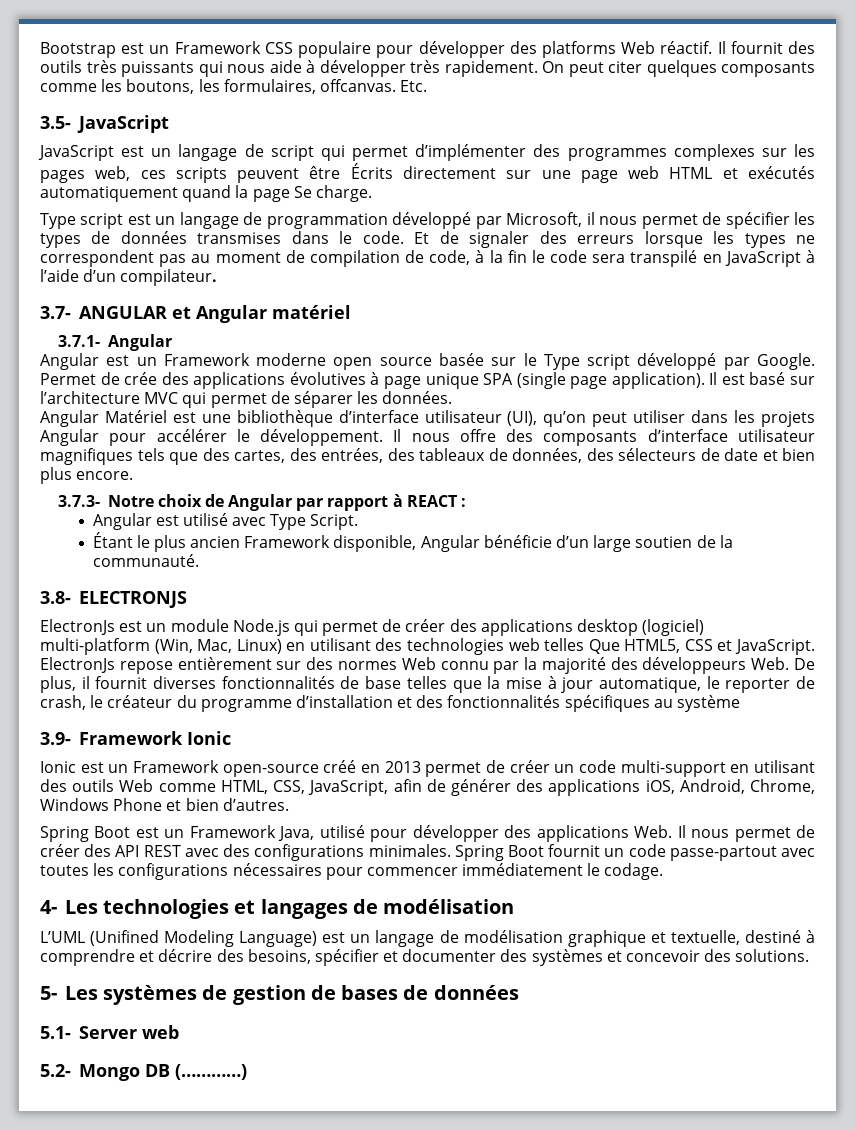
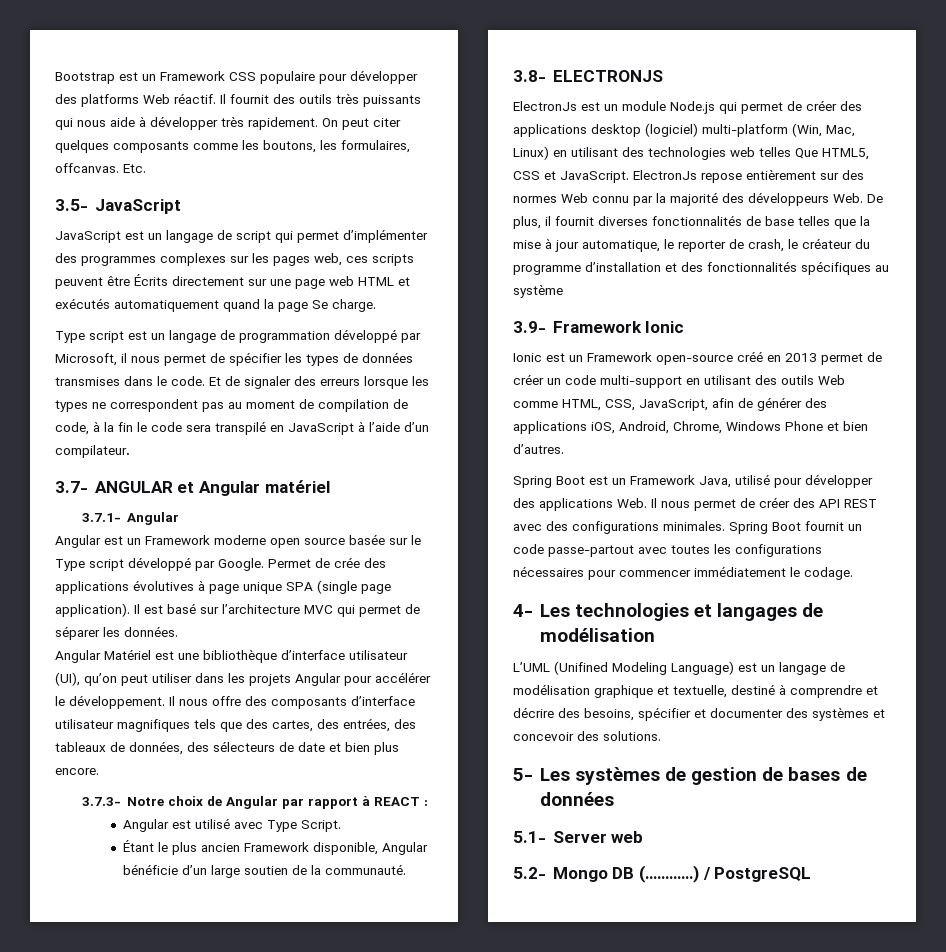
(247, 1072) none -> [702,867,812,882] / PostgreSQL

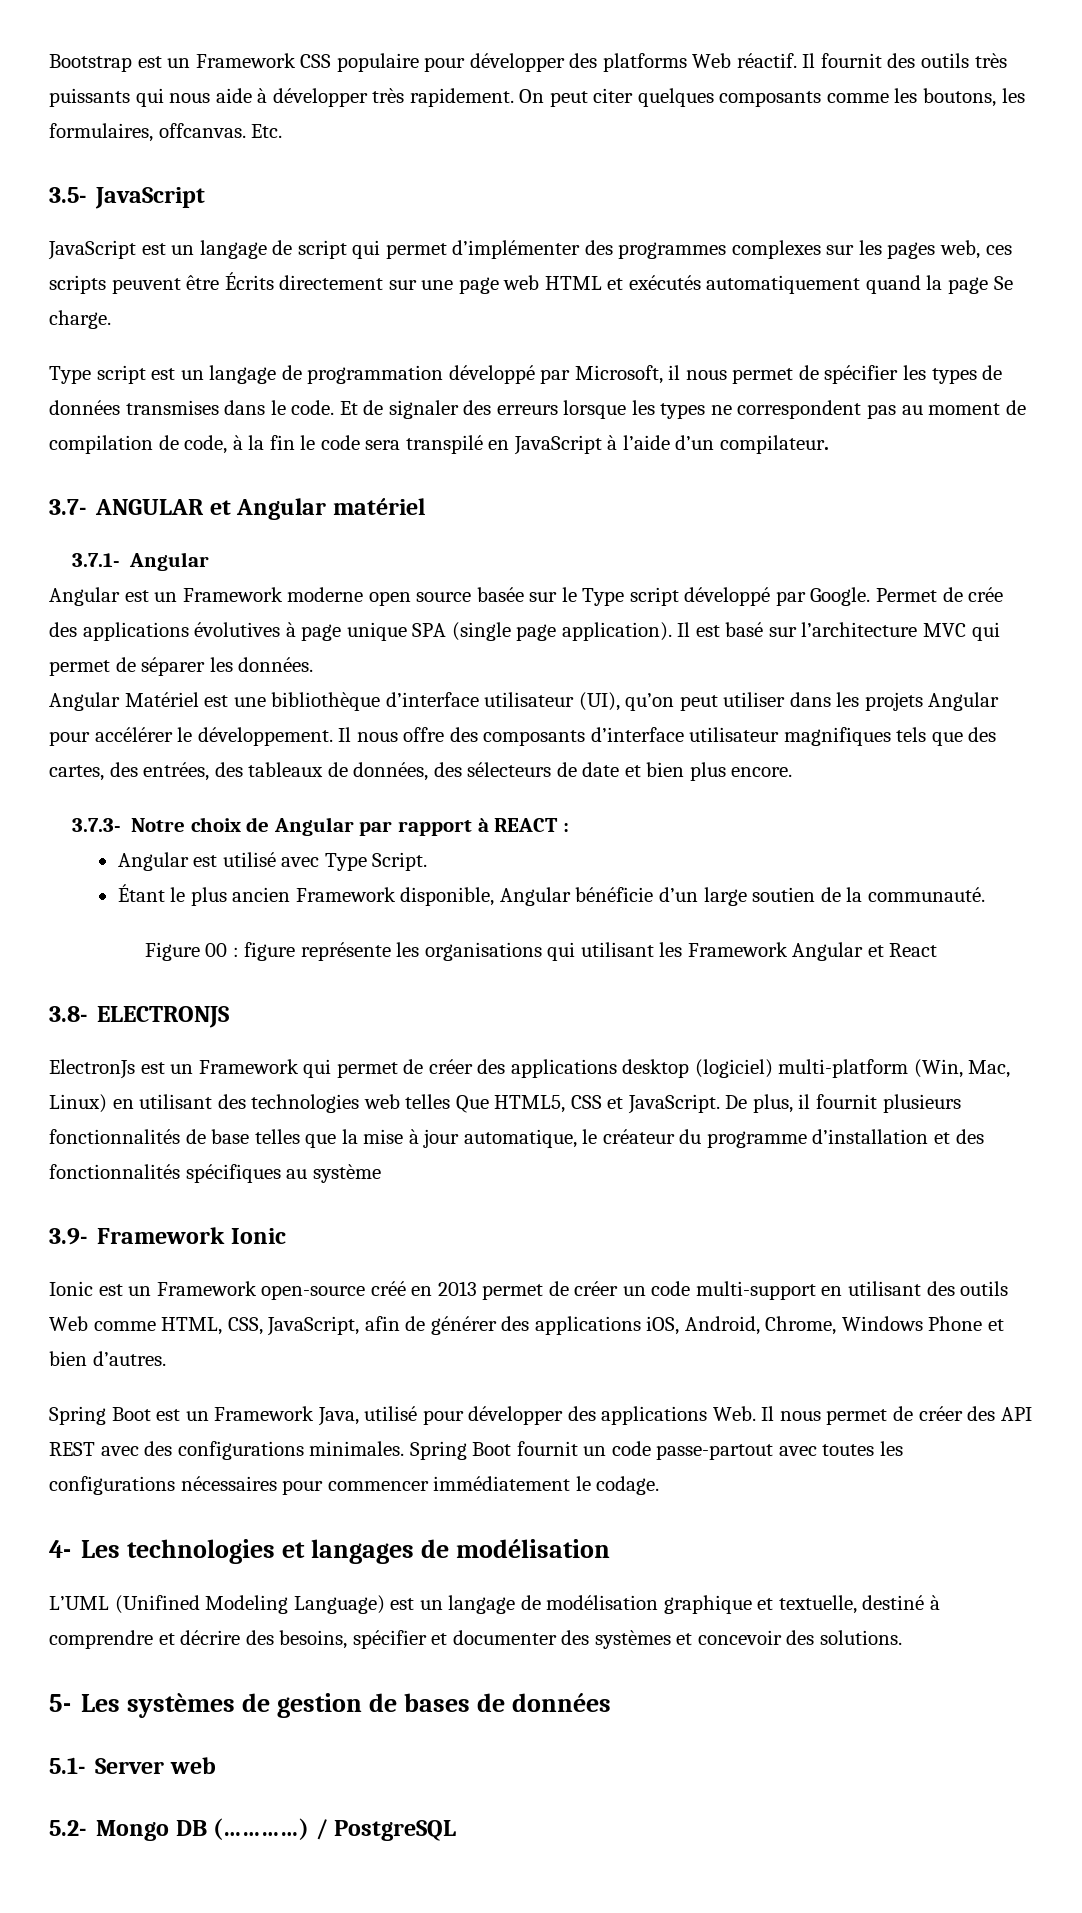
(407, 869) none -> [144,942,938,961] // Figure 00 : figure représente les organisations qui utilisant les Framework Angular et React
[622,101,715,114] module Node.js -> [198,1059,299,1074] Framework
[633,169,864,183] [513,192,863,206] ElectronJs repose entièrement sur des normes Web connu par la majorité des développeurs Web. -> (720, 1104) none
[598,216,648,226] diverses -> [882,1094,961,1113] plusieurs
[678,239,798,252] reporter de crash, le -> (598, 1136) none

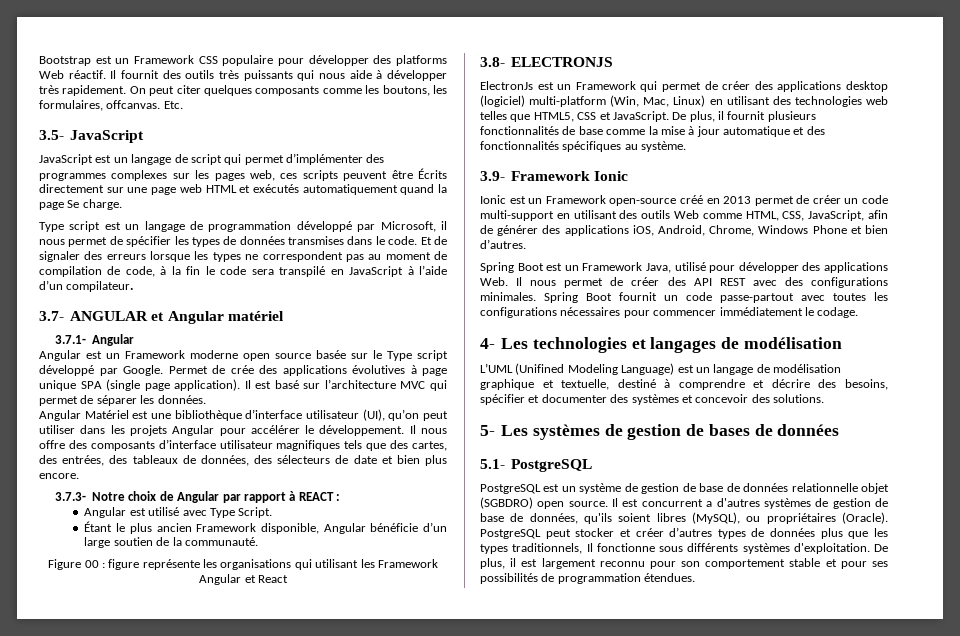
[455,1095,489,1113] Que -> [510,114,531,122] que
[254,1129,337,1148] telles que -> [606,129,646,135] comme
[463,1129,929,1148] automatique, le créateur du programme d’installation -> [723,126,790,137] automatique
[312,1164,381,1183] système -> [641,141,687,152] système.
[95,1757,216,1774] [49,1818,457,1841] Server web // 5.2- Mongo DB (…………) / PostgreSQL -> [511,459,593,472] [480,483,889,494] [480,497,889,509] [480,512,888,524] [480,527,888,539] [480,543,888,554] [480,558,888,569] [480,573,696,584] PostgreSQL // PostgreSQL est un système de gestion de base de données relationnelle objet (SGBDRO) open source. Il est concurrent a d'autres systèmes de gestion de base de données, qu'ils soient libres (MySQL), ou propriétaires (Oracle). PostgreSQL peut stocker et créer d’autres types de données plus que les types traditionnels, Il fonctionne sous différents systèmes d'exploitation. De plus, il est largement reconnu pour son comportement stable et pour ses possibilités de programmation étendues.

